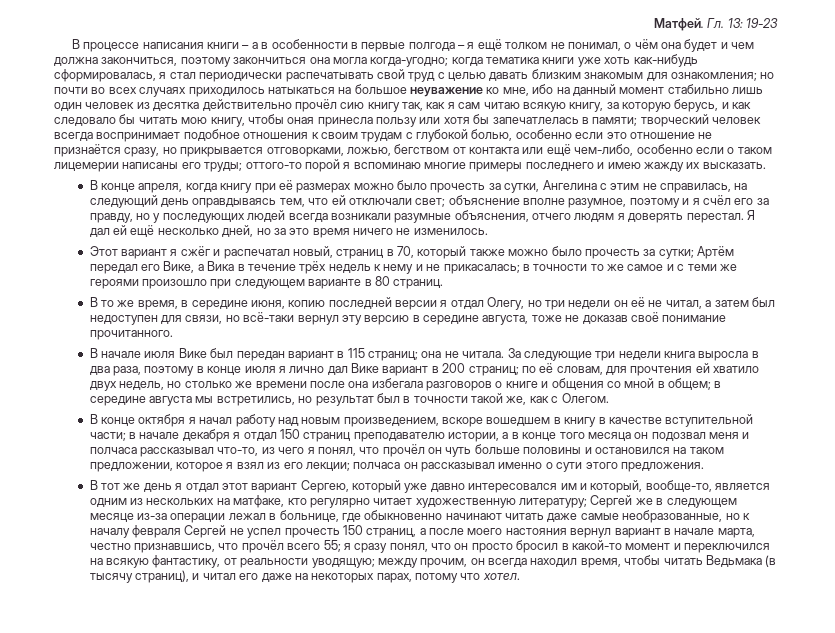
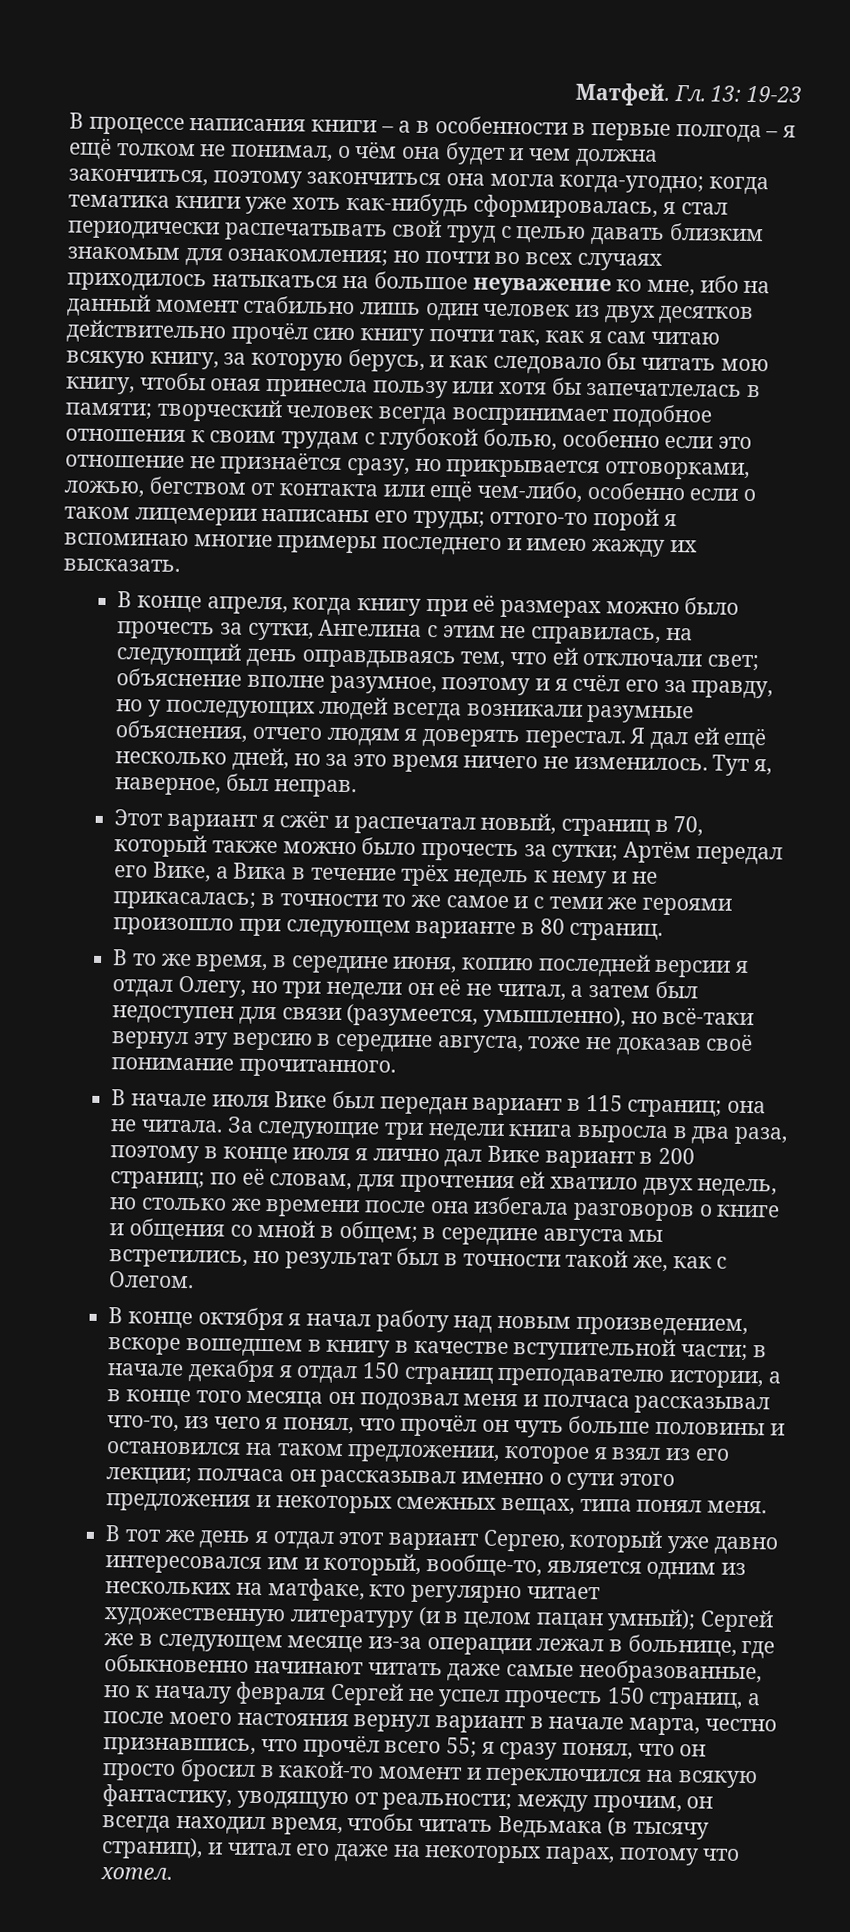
[153,102,200,111] десятка -> [603,305,755,325] двух десятков
(400, 107) none -> [428,328,494,342] почти
(488, 231) none -> [712,754,772,777] [115,773,357,798] Тут я, наверное, был неправ.
[185,315,223,324] связи, -> [281,1004,626,1029] связи (разумеется, умышленно),
[620,462,704,472] предложения. -> [106,1493,767,1515] предложения и некоторых смежных вещах, типа понял меня.
[519,498,588,508] литературу; -> [289,1606,697,1632] литературу (и в целом пацан умный);
[223,558,375,568] от реальности уводящую; -> [236,1790,513,1812] уводящую от реальности;

